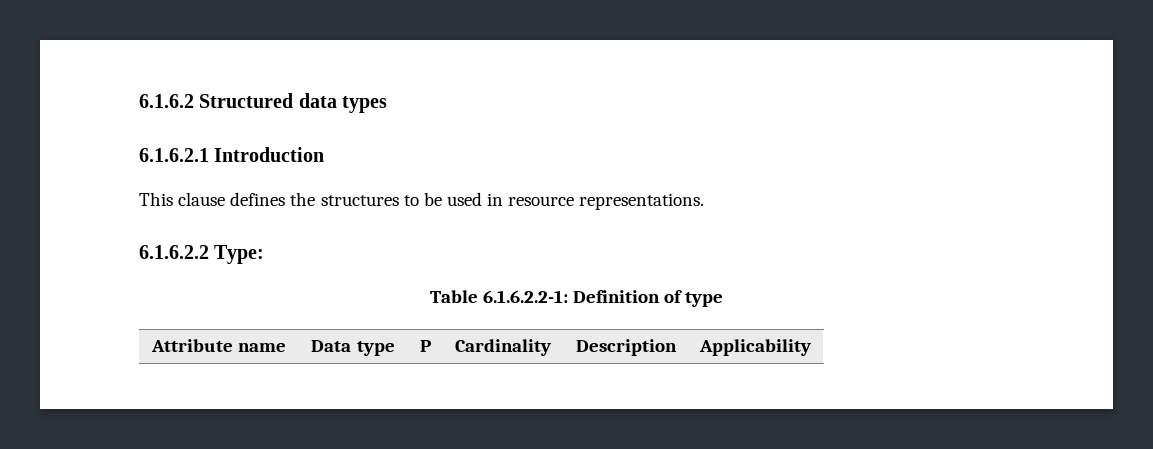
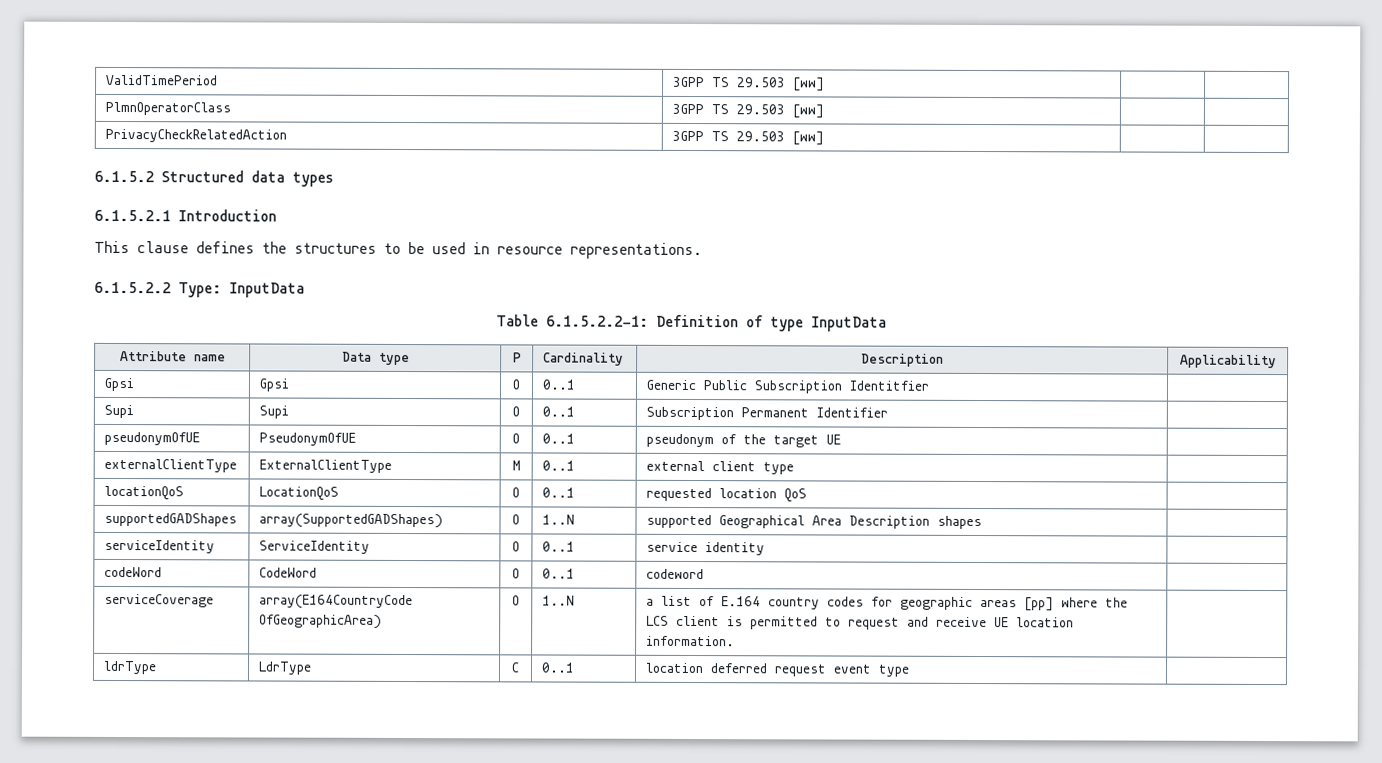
[139,94,194,108] 6.1.6.2 -> [106,74,219,86] [673,76,826,92] [105,101,232,116] [672,103,825,119] [105,128,288,143] [672,130,825,146] [94,170,154,183] ValidTimePeriod | 3GPP TS 29.503 [ww] | | // PlmnOperatorClass | 3GPP TS 29.503 [ww] | | // PrivacyCheckRelatedAction | 3GPP TS 29.503 [ww] | | // 6.1.5.2
[139,148,209,162] 6.1.6.2.1 -> [94,209,171,222] 6.1.5.2.1
[139,245,209,259] 6.1.6.2.2 -> [94,281,171,294] 6.1.5.2.2
(265, 254) none -> [229,282,305,298] InputData
[482,290,568,303] 6.1.6.2.2-1: -> [546,315,649,327] 6.1.5.2.2-1:
(724, 299) none -> [811,316,887,332] InputData
(811, 347) none -> [104,377,136,392] [259,378,291,392] [512,379,521,390] [542,379,577,390] [646,379,931,394] [104,404,135,419] [259,405,290,419] [512,406,520,417] [542,406,576,417] [646,406,889,421] [104,431,201,446] [259,432,357,446] [512,433,520,444] [542,433,576,444] [646,433,842,448] [104,458,238,473] [259,459,393,473] [511,460,521,471] [542,460,576,471] [646,460,795,475] [104,485,185,501] [259,486,340,501] [512,487,520,498] [542,487,576,498] [646,487,808,503] [104,512,238,527] [259,513,444,529] [512,514,520,525] [542,514,576,525] [646,514,983,530] [104,539,216,554] [259,540,371,554] [512,541,520,552] [542,541,576,552] [646,541,766,556] [104,566,163,578] [259,567,318,578] [512,568,520,579] [542,568,576,579] [646,568,705,580] [104,593,215,608] [259,594,414,610] [259,614,383,629] [512,595,520,606] [542,595,576,606] [646,595,1129,612] [646,615,1075,630] [646,635,736,647] [103,660,158,675] [258,661,313,675] [511,662,520,673] [541,662,576,673] [645,662,911,677] // Gpsi | Gpsi | O | 0..1 | Generic Public Subscription Identitfier | // Supi | Supi | O | 0..1 | Subscription Permanent Identifier | // pseudonymOfUE | PseudonymOfUE | O | 0..1 | pseudonym of the target UE | // externalClientType | ExternalClientType | M | 0..1 | external client type | // locationQoS | LocationQoS | O | 0..1 | requested location QoS | // supportedGADShapes | array(SupportedGADShapes) | O | 1..N | supported Geographical Area Description shapes | // serviceIdentity | ServiceIdentity | O | 0..1 | service identity | // codeWord | CodeWord | O | 0..1 | codeword | // serviceCoverage | array(E164CountryCode OfGeographicArea) | O | 1..N | a list of E.164 country codes for geographic areas [pp] where the LCS client is permitted to request and receive UE location information. | // ldrType | LdrType | C | 0..1 | location deferred request event type |

